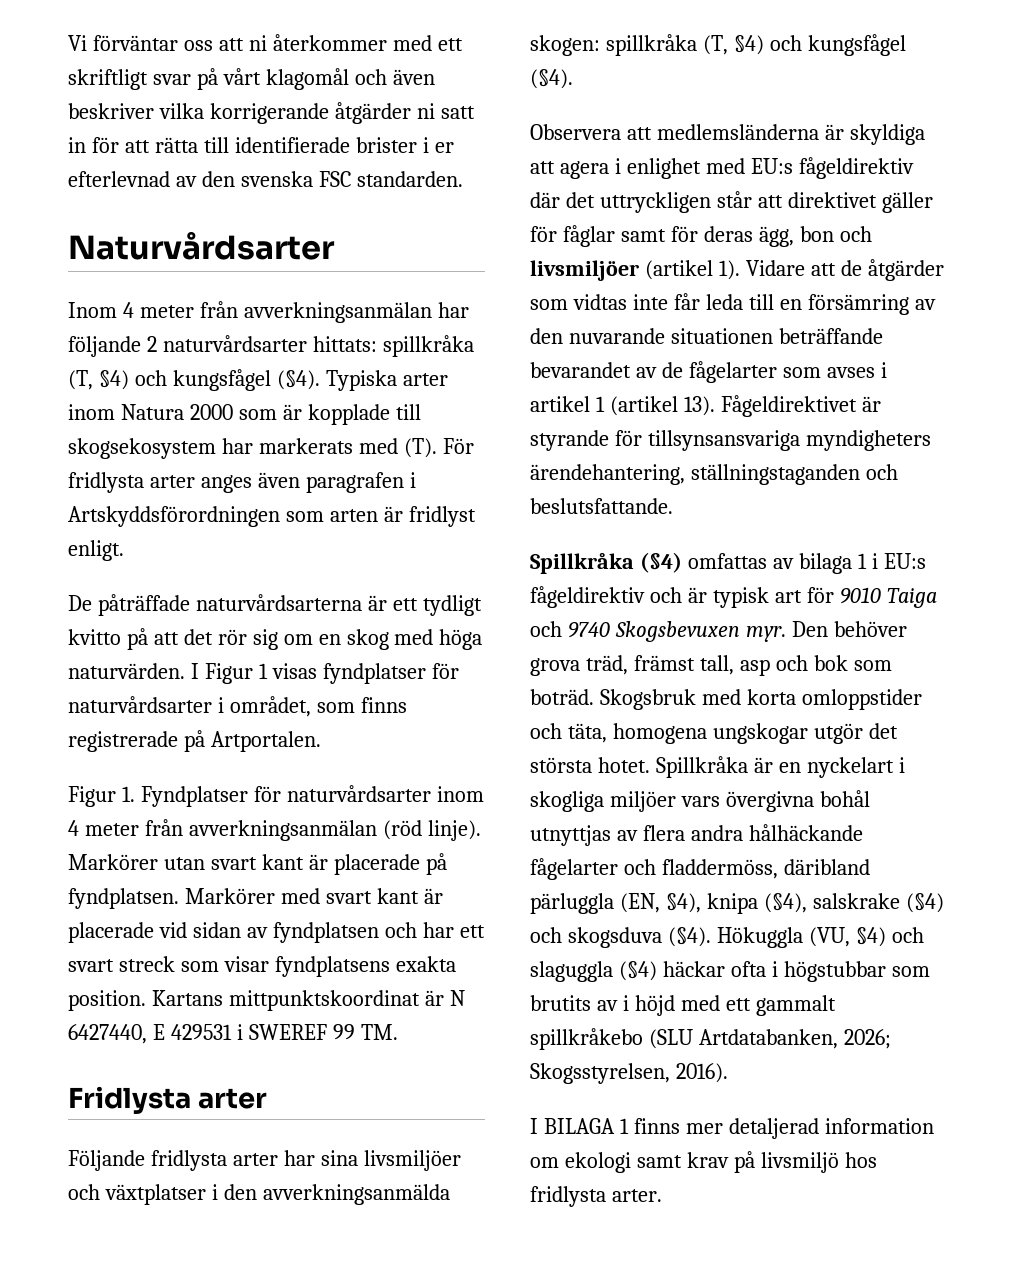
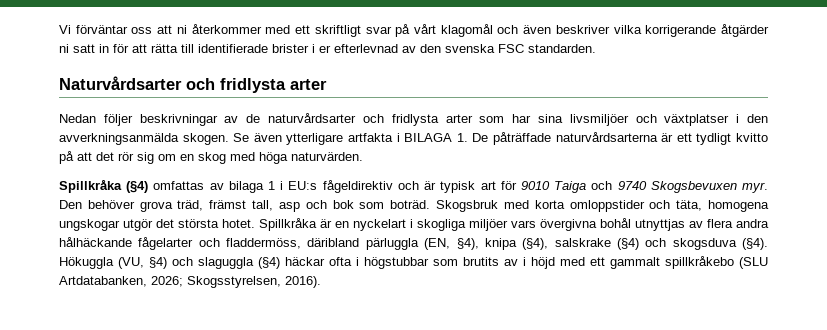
[68,301,469,323] [68,335,474,357] [68,369,448,391] [68,404,421,425] [68,438,474,459] [68,472,416,493] [68,506,476,527] [68,540,124,561] // Inom 4 meter från avverkningsanmälan har följande 2 naturvårdsarter hittats: spillkråka (T, §4) och kungsfågel (§4). Typiska arter inom Natura 2000 som är kopplade till skogsekosystem har markerats med (T). För fridlysta arter anges även paragrafen i Artskyddsförordningen som arten är fridlyst enligt. // -> [186,78,327,93] [59,113,768,126] [59,133,468,145] och fridlysta arter // Nedan följer beskrivningar av de naturvårdsarter och fridlysta arter som har sina livsmiljöer och växtplatser i den avverkningsanmälda skogen. Se även ytterligare artfakta i BILAGA 1.
[190,663,459,684] [68,696,407,717] [68,730,321,752] [68,785,484,807] [68,819,481,841] [68,853,447,875] [68,888,443,909] [68,922,485,943] [68,956,456,977] [68,990,465,1011] [68,1024,398,1044] [68,1086,268,1114] [68,1150,461,1171] [68,1184,450,1205] [530,34,906,56] [530,69,573,89] [530,124,925,145] [530,157,914,179] [530,191,933,213] [530,225,872,247] [530,259,944,281] [530,293,936,315] [530,328,883,344] [530,361,887,383] [530,395,881,417] [530,430,931,451] [530,464,898,485] [530,498,673,514] I Figur 1 visas fyndplatser för naturvårdsarter i området, som finns registrerade på Artportalen. // Figur 1. Fyndplatser för naturvårdsarter inom 4 meter från avverkningsanmälan (röd linje). Markörer utan svart kant är placerade på fyndplatsen. Markörer med svart kant är placerade vid sidan av fyndplatsen och har ett svart streck som visar fyndplatsens exakta position. Kartans mittpunktskoordinat är N 6427440, E 429531 i SWEREF 99 TM. // Fridlysta arter // Följande fridlysta arter har sina livsmiljöer och växtplatser i den avverkningsanmälda skogen: spillkråka (T, §4) och kungsfågel (§4). // Observera att medlemsländerna är skyldiga att agera i enlighet med EU:s fågeldirektiv där det uttryckligen står att direktivet gäller för fåglar samt för deras ägg, bon och livsmiljöer (artikel 1). Vidare att de åtgärder som vidtas inte får leda till en försämring av den nuvarande situationen beträffande bevarandet av de fågelarter som avses i artikel 1 (artikel 13). Fågeldirektivet är styrande för tillsynsansvariga myndigheters ärendehantering, ställningstaganden och beslutsfattande. -> (363, 156) none
[530,1118,934,1139] [530,1151,877,1173] [530,1186,662,1207] // I BILAGA 1 finns mer detaljerad information om ekologi samt krav på livsmiljö hos fridlysta arter. -> (321, 282) none

